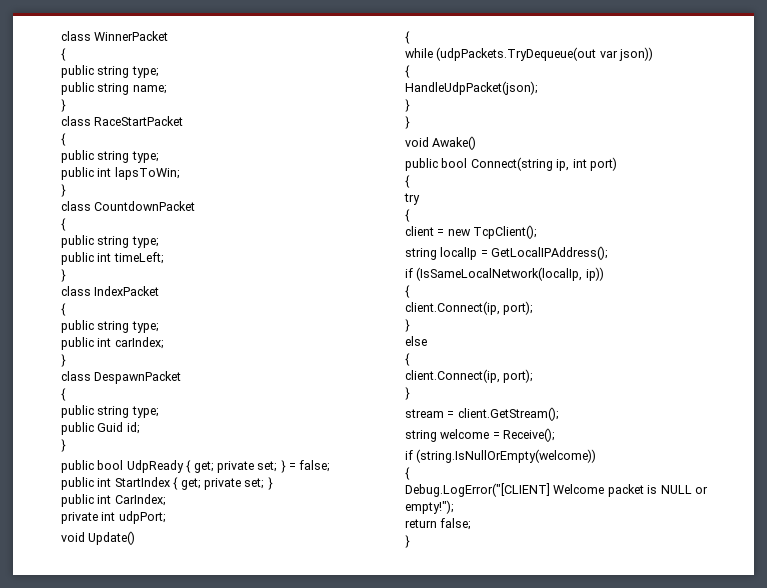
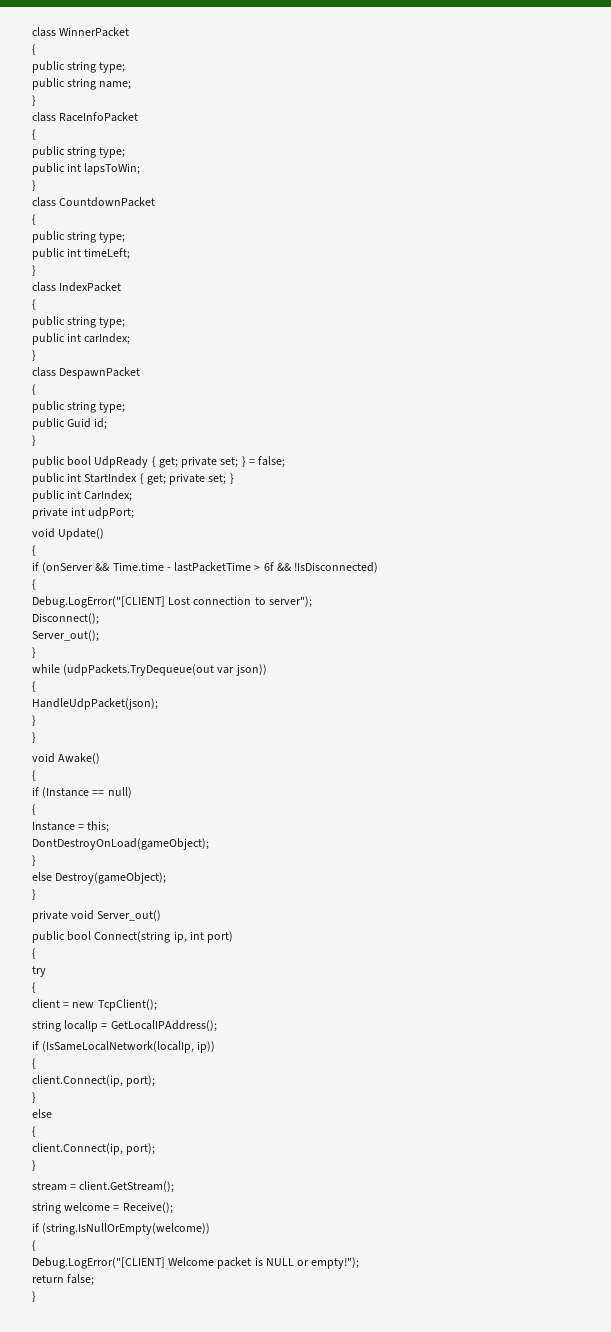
[94,116,184,126] RaceStartPacket -> [59,112,139,122] RaceInfoPacket
(410, 37) none -> [32,562,379,573] [32,579,36,590] [32,596,312,608] [32,613,99,625] [32,630,99,642] [32,647,36,658] // if (onServer && Time.time - lastPacketTime > 6f && !IsDisconnected) // { // Debug.LogError("[CLIENT] Lost connection to server"); // Disconnect(); // Server_out(); // }
(477, 143) none -> [32,770,36,781] [32,787,132,798] [32,804,36,815] [32,821,110,833] [32,838,209,850] [32,855,36,866] [32,872,167,884] [32,889,36,900] [32,910,162,922] // { // if (Instance == null) // { // Instance = this; // DontDestroyOnLoad(gameObject); // } // else Destroy(gameObject); // } // private void Server_out()

